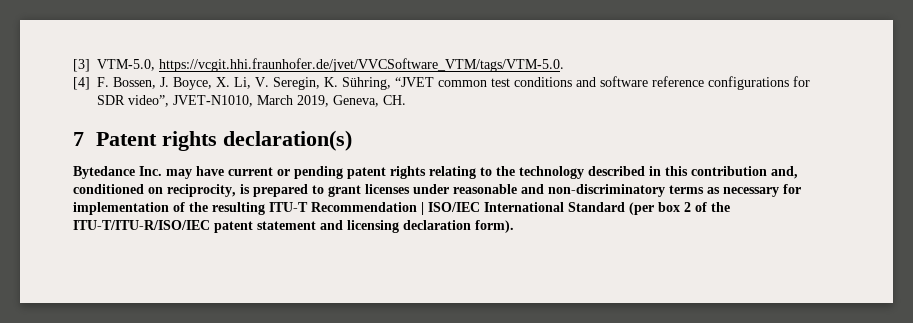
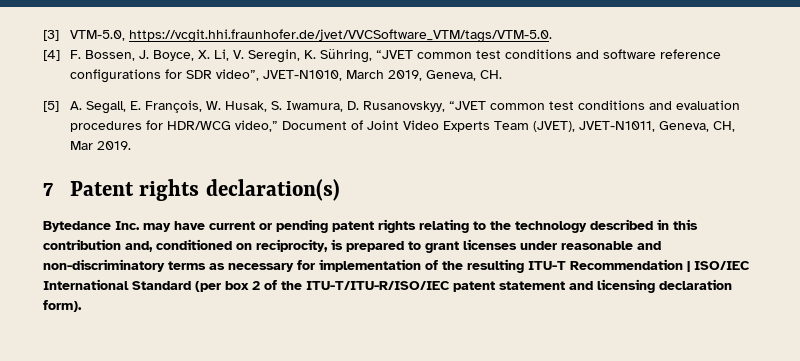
(406, 100) none -> [43,100,741,114] [70,120,736,132] [70,141,132,150] // [5] A. Segall, E. François, W. Husak, S. Iwamura, D. Rusanovskyy, “JVET common test conditions and evaluation procedures for HDR/WCG video,” Document of Joint Video Experts Team (JVET), JVET-N1011, Geneva, CH, Mar 2019.

